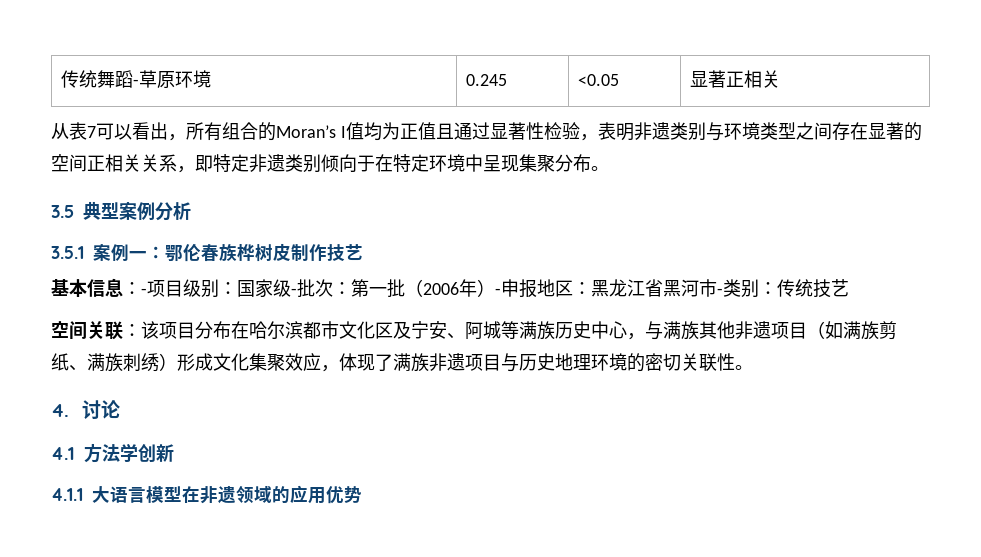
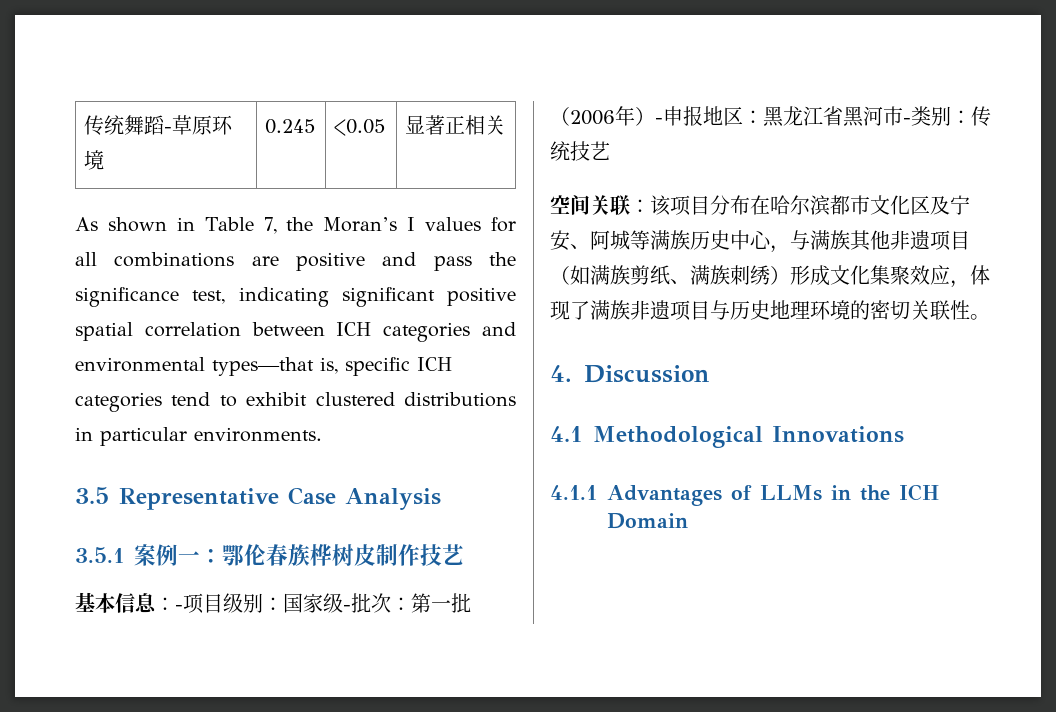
[51,122,922,141] [51,154,609,173] [51,201,191,221] 从表7可以看出，所有组合的Moran’s I值均为正值且通过显著性检验，表明非遗类别与环境类型之间存在显著的空间正相关关系，即特定非遗类别倾向于在特定环境中呈现集聚分布。 // 3.5典型案例分析 -> [75,217,516,234] [75,252,516,271] [75,287,516,307] [75,322,516,342] [75,357,452,376] [75,392,516,412] [75,427,322,446] [75,487,441,510] As shown in Table 7, the Moran’s I values for all combinations are positive and pass the significance test, indicating significant positive spatial correlation between ICH categories and environmental types—that is, specific ICH categories tend to exhibit clustered distributions in particular environments. // 3.5 Representative Case Analysis
[81,400,120,420] 讨论 -> [584,365,710,383] Discussion
[84,443,174,463] 方法学创新 -> [593,426,904,448] Methodological Innovations
[92,485,362,504] 大语言模型在非遗领域的应用优势 -> [607,484,939,506] [607,513,688,529] Advantages of LLMs in the ICH Domain

